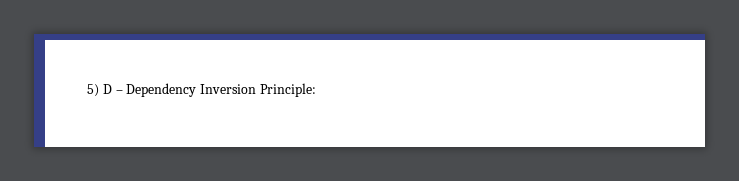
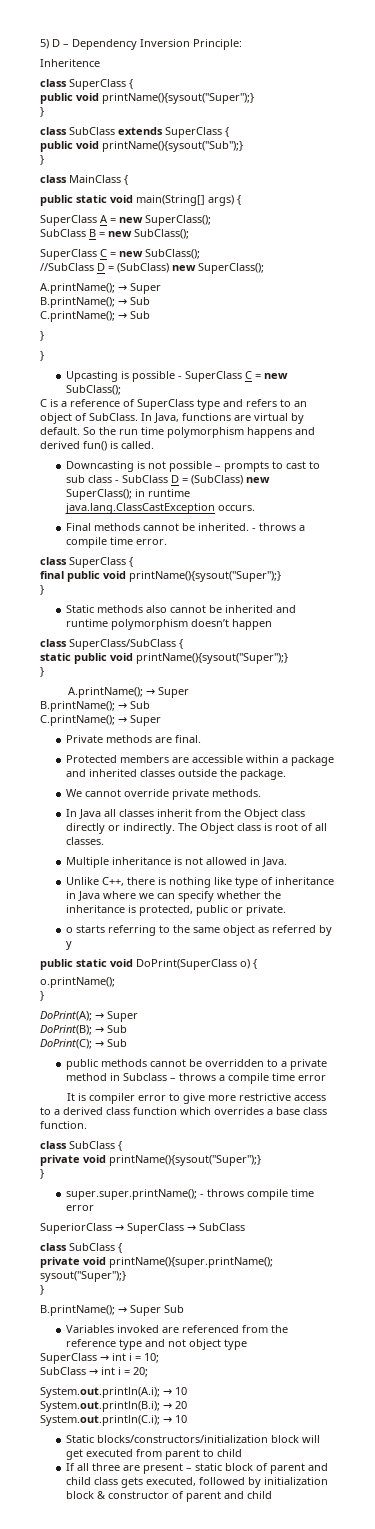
(316, 90) none -> [40,59,100,67] [40,79,133,90] [40,93,254,104] [40,107,44,117] [40,127,229,138] [40,141,243,152] [40,155,44,165] [40,175,128,185] [40,195,241,206] [40,215,211,226] [40,229,189,239] [40,249,200,260] [40,263,264,274] [40,283,161,294] [40,297,150,308] [40,311,150,322] [40,331,44,341] [40,351,44,361] [66,371,289,382] [66,385,122,395] [40,399,307,410] [40,413,304,424] [40,427,315,438] [40,441,154,451] [66,461,321,472] [66,475,271,485] [66,489,191,500] [65,503,256,514] [66,523,306,531] [66,537,168,548] [40,557,133,568] [40,571,281,582] [40,585,44,595] [66,605,297,613] [66,619,273,630] [40,639,183,650] [40,653,288,664] [40,667,44,677] [68,687,190,698] [40,701,150,712] [40,715,161,726] [66,735,202,743] [66,755,335,766] [66,769,287,780] [66,789,262,800] [66,809,306,820] [66,823,328,834] [66,837,105,845] [66,857,288,868] [66,877,335,888] [66,891,282,902] [66,905,287,916] [66,925,333,936] [66,941,73,950] [40,959,257,970] [40,977,115,988] [40,991,44,1001] [40,1011,138,1022] [40,1025,127,1035] [40,1039,127,1049] [66,1059,328,1070] [66,1073,327,1084] [66,1093,326,1104] [40,1107,327,1115] [40,1121,87,1129] [40,1141,122,1151] [40,1155,261,1166] [40,1169,44,1179] [66,1189,315,1200] [66,1205,95,1211] [40,1223,245,1234] [40,1243,122,1253] [40,1257,273,1268] [40,1271,126,1282] [40,1285,44,1295] [40,1305,184,1316] [66,1325,289,1333] [66,1339,248,1350] [40,1353,159,1364] [40,1367,148,1377] [40,1387,187,1398] [40,1401,187,1412] [40,1415,187,1426] [66,1435,321,1443] [66,1449,243,1460] [66,1463,329,1474] [66,1477,329,1488] [66,1491,273,1502] // Inheritence // class SuperClass { // public void printName(){sysout("Super");} // } // class SubClass extends SuperClass { // public void printName(){sysout("Sub");} // } // class MainClass { // public static void main(String[] args) { // SuperClass A = new SuperClass(); // SubClass B = new SubClass(); // SuperClass C = new SubClass(); // //SubClass D = (SubClass) new SuperClass(); // A.printName(); → Super // B.printName(); → Sub // C.printName(); → Sub // } // } // Upcasting is possible - SuperClass C = new SubClass(); // C is a reference of SuperClass type and refers to an object of SubClass. In Java, functions are virtual by default. So the run time polymorphism happens and derived fun() is called. // Downcasting is not possible – prompts to cast to sub class - SubClass D = (SubClass) new SuperClass(); in runtime java.lang.ClassCastException occurs. // Final methods cannot be inherited. - throws a compile time error. // class SuperClass { // final public void printName(){sysout("Super");} // } // Static methods also cannot be inherited and runtime polymorphism doesn’t happen // class SuperClass/SubClass { // static public void printName(){sysout("Super");} // } // A.printName(); → Super // B.printName(); → Sub // C.printName(); → Super // Private methods are final. // Protected members are accessible within a package and inherited classes outside the package. // We cannot override private methods. // In Java all classes inherit from the Object class directly or indirectly. The Object class is root of all classes. // Multiple inheritance is not allowed in Java. // Unlike C++, there is nothing like type of inheritance in Java where we can specify whether the inheritance is protected, public or private. // o starts referring to the same object as referred by y // public static void DoPrint(SuperClass o) { // o.printName(); // } // DoPrint(A); → Super // DoPrint(B); → Sub // DoPrint(C); → Sub // public methods cannot be overridden to a private method in Subclass – throws a compile time error // It is compiler error to give more restrictive access to a derived class function which overrides a base class function. // class SubClass { // private void printName(){sysout("Super");} // } // super.super.printName(); - throws compile time error // SuperiorClass → SuperClass → SubClass // class SubClass { // private void printName(){super.printName(); sysout("Super");} // } // B.printName(); → Super Sub // Variables invoked are referenced from the reference type and not object type // SuperClass → int i = 10; // SubClass → int i = 20; // System.out.println(A.i); → 10 // System.out.println(B.i); → 20 // System.out.println(C.i); → 10 // Static blocks/constructors/initialization block will get executed from parent to child // If all three are present – static block of parent and child class gets executed, followed by initialization block & constructor of parent and child

